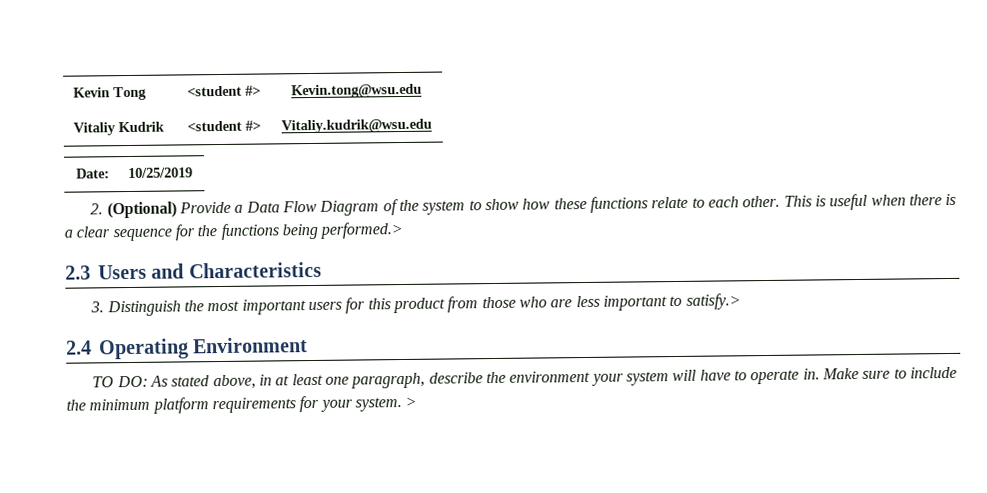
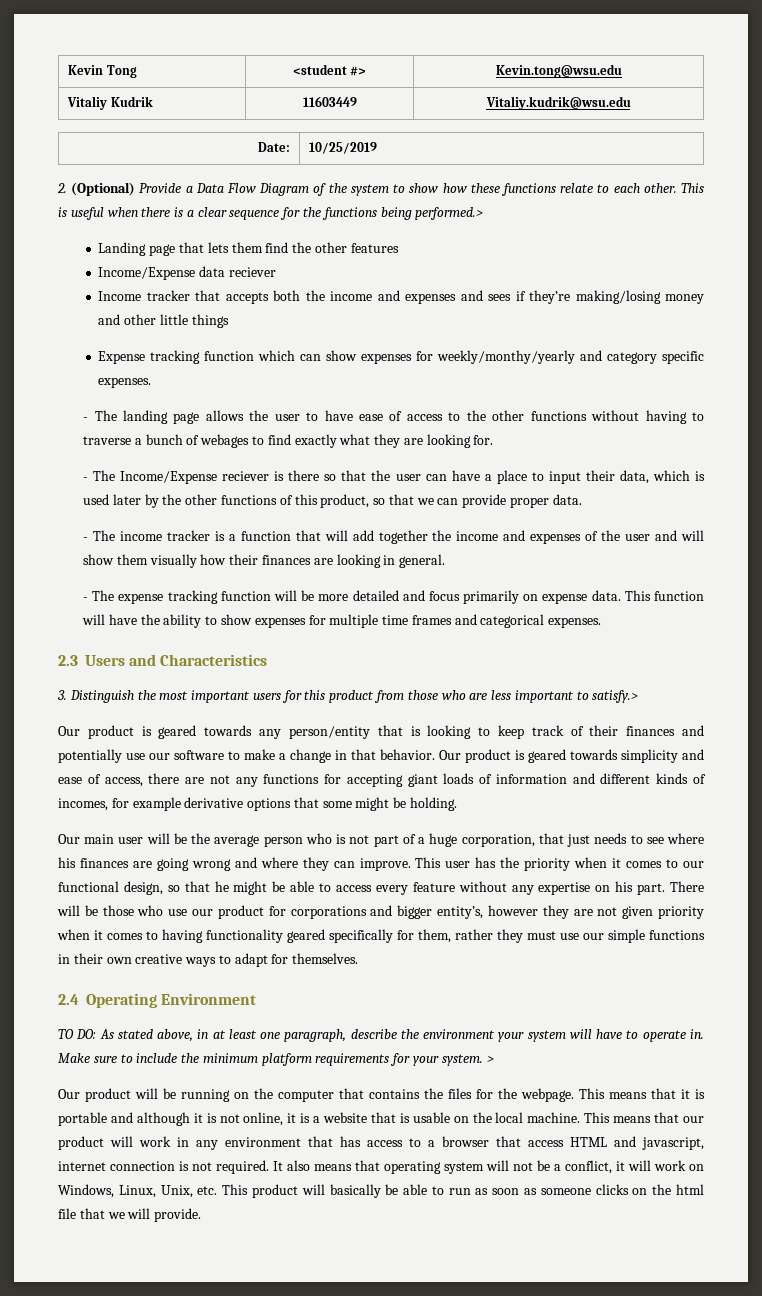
[186,120,261,132] <student #> -> [302,96,357,107] 11603449
(404, 230) none -> [98,242,399,256] [98,266,277,280] [98,290,704,304] [98,314,229,328] [98,350,704,364] [98,377,152,388] [83,410,705,424] [83,434,494,448] [83,470,705,484] [83,494,582,508] [83,530,705,544] [83,554,446,568] [83,590,704,604] [82,614,602,628] // Landing page that lets them find the other features // Income/Expense data reciever // Income tracker that accepts both the income and expenses and sees if they’re making/losing money and other little things // Expense tracking function which can show expenses for weekly/monthy/yearly and category specific expenses. // - The landing page allows the user to have ease of access to the other functions without having to traverse a bunch of webages to find exactly what they are looking for. // - The Income/Expense reciever is there so that the user can have a place to input their data, which is used later by the other functions of this product, so that we can provide proper data. // - The income tracker is a function that will add together the income and expenses of the user and will show them visually how their finances are looking in general. // - The expense tracking function will be more detailed and focus primarily on expense data. This function will have the ability to show expenses for multiple time frames and categorical expenses.
(741, 301) none -> [58,725,704,739] [58,749,704,763] [58,773,706,787] [58,797,458,811] [58,833,704,847] [58,857,704,871] [58,881,705,895] [57,905,705,919] [57,929,705,943] [58,953,359,967] // Our product is geared towards any person/entity that is looking to keep track of their finances and potentially use our software to make a change in that behavior. Our product is geared towards simplicity and ease of access, there are not any functions for accepting giant loads of information and different kinds of incomes, for example derivative options that some might be holding. // Our main user will be the average person who is not part of a huge corporation, that just needs to see where his finances are going wrong and where they can improve. This user has the priority when it comes to our functional design, so that he might be able to access every feature without any expertise on his part. There will be those who use our product for corporations and bigger entity’s, however they are not given priority when it comes to having functionality geared specifically for them, rather they must use our simple functions in their own creative ways to adapt for themselves.
(418, 401) none -> [58,1088,705,1102] [58,1112,705,1126] [58,1136,704,1150] [58,1160,704,1174] [58,1184,704,1198] [58,1208,202,1222] // Our product will be running on the computer that contains the files for the webpage. This means that it is portable and although it is not online, it is a website that is usable on the local machine. This means that our product will work in any environment that has access to a browser that access HTML and javascript, internet connection is not required. It also means that operating system will not be a conflict, it will work on Windows, Linux, Unix, etc. This product will basically be able to run as soon as someone clicks on the html file that we will provide.

